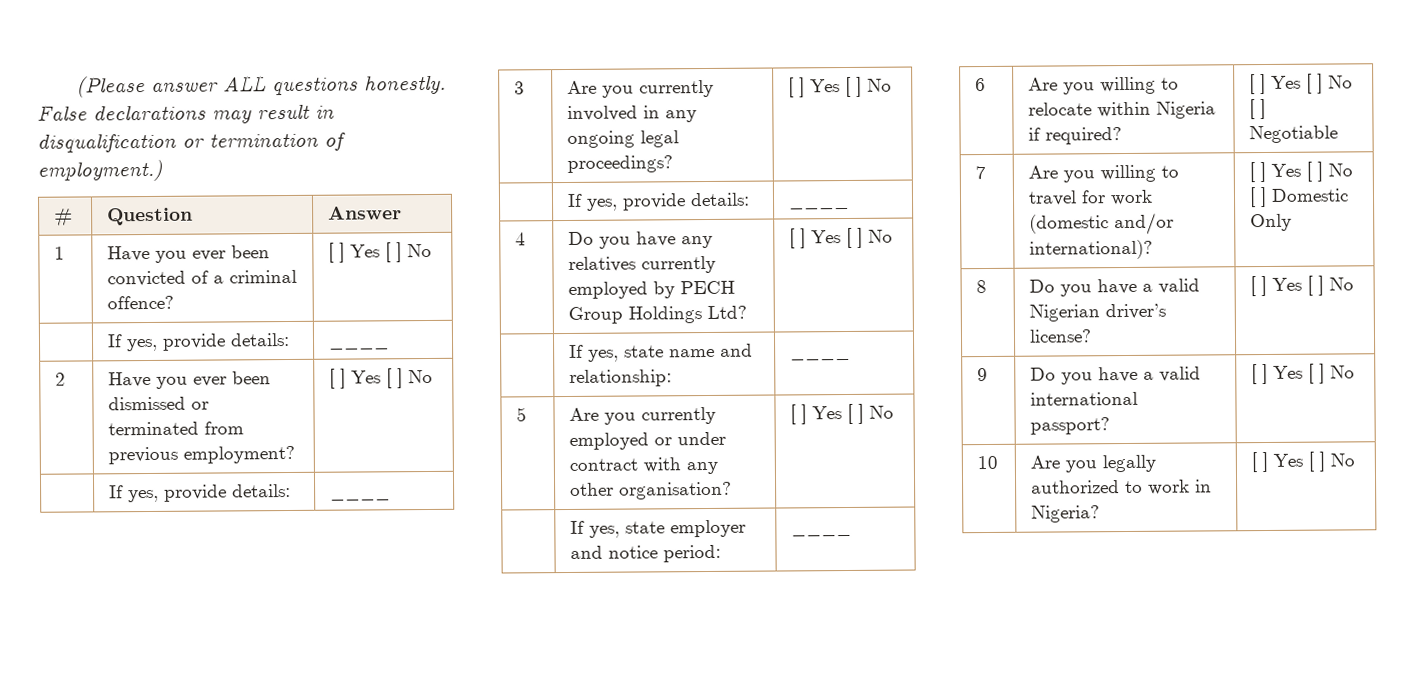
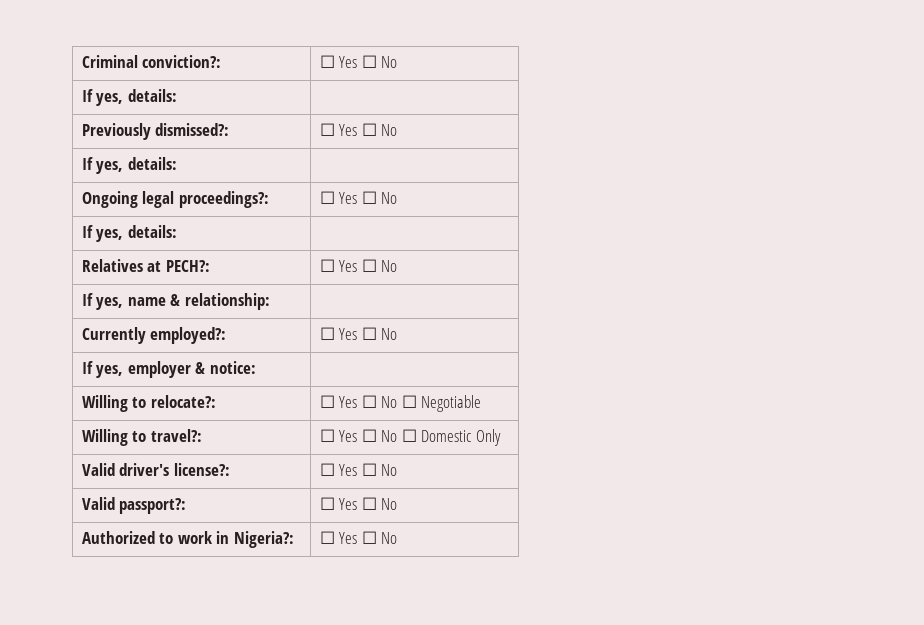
[75,74,446,98] [37,103,335,124] [37,132,346,153] [37,159,163,182] [54,208,74,227] [107,207,194,226] [328,206,403,220] [54,246,66,260] [107,245,271,263] [107,269,298,287] [107,295,175,310] [328,242,433,263] [107,332,291,352] [329,345,391,350] [55,372,67,386] [108,371,272,389] [108,396,210,411] [108,421,245,436] [108,445,296,465] [329,368,434,389] [109,483,292,503] [330,496,392,501] [514,81,526,95] [567,79,715,98] [567,105,698,123] [567,130,680,148] [567,155,674,173] [788,76,893,98] [567,192,751,211] [789,204,851,210] [515,232,527,246] [568,231,714,249] [568,255,717,274] [568,280,736,299] [568,305,748,324] [789,227,894,249] [569,343,754,362] [569,369,673,387] [790,355,852,361] [516,407,528,422] [569,406,717,425] [569,431,727,450] [569,457,719,475] [570,481,733,500] [790,403,895,425] [570,519,747,538] [570,544,722,563] [791,531,853,537] [975,77,987,92] [1028,76,1180,95] [1028,101,1217,119] [1028,127,1123,145] [1249,73,1354,95] [1249,98,1267,120] [1249,125,1339,144] [975,165,987,180] [1028,164,1180,183] [1028,189,1154,206] [1029,212,1175,236] [1029,239,1154,260] [1249,161,1354,183] [1249,186,1350,208] [1250,213,1293,232] [976,279,988,294] [1029,278,1201,297] [1029,303,1167,322] [1029,329,1093,343] [1250,275,1355,297] [977,367,989,382] [1030,366,1202,385] [1030,391,1139,406] [1030,417,1111,435] [1251,363,1356,385] [977,455,999,470] [1030,454,1157,473] [1031,479,1213,495] [1031,505,1101,523] [1251,451,1326,473] (Please answer ALL questions honestly. False declarations may result in disqualification or termination of employment.) // # | Question | Answer // 1 | Have you ever been convicted of a criminal offence? | [ ] Yes [ ] No // | If yes, provide details: | ____ // 2 | Have you ever been dismissed or terminated from previous employment? | [ ] Yes [ ] No // | If yes, provide details: | ____ // 3 | Are you currently involved in any ongoing legal proceedings? | [ ] Yes [ ] No // | If yes, provide details: | ____ // 4 | Do you have any relatives currently employed by PECH Group Holdings Ltd? | [ ] Yes [ ] No // | If yes, state name and relationship: | ____ // 5 | Are you currently employed or under contract with any other organisation? | [ ] Yes [ ] No // | If yes, state employer and notice period: | ____ // 6 | Are you willing to relocate within Nigeria if required? | [ ] Yes [ ] No [ ] Negotiable // 7 | Are you willing to travel for work (domestic and/or international)? | [ ] Yes [ ] No [ ] Domestic Only // 8 | Do you have a valid Nigerian driver’s license? | [ ] Yes [ ] No // 9 | Do you have a valid international passport? | [ ] Yes [ ] No // 10 | Are you legally authorized to work in Nigeria? | [ ] Yes [ ] -> [81,55,222,68] [319,55,398,68] [81,89,177,106] [81,123,230,140] [319,123,398,136] [81,157,177,174] [81,191,269,208] [319,191,398,204] [81,225,177,242] [81,259,210,272] [319,259,398,272] [81,293,270,310] [81,327,227,344] [319,327,398,340] [81,361,256,378] [81,395,216,412] [319,395,482,412] [81,429,202,446] [319,429,501,446] [81,463,230,476] [319,463,398,476] [81,497,187,514] [319,497,398,510] [81,531,294,548] [319,531,377,544] Criminal conviction?: | ☐ Yes ☐ No // If yes, details: | // Previously dismissed?: | ☐ Yes ☐ No // If yes, details: | // Ongoing legal proceedings?: | ☐ Yes ☐ No // If yes, details: | // Relatives at PECH?: | ☐ Yes ☐ No // If yes, name & relationship: | // Currently employed?: | ☐ Yes ☐ No // If yes, employer & notice: | // Willing to relocate?: | ☐ Yes ☐ No ☐ Negotiable // Willing to travel?: | ☐ Yes ☐ No ☐ Domestic Only // Valid driver's license?: | ☐ Yes ☐ No // Valid passport?: | ☐ Yes ☐ No // Authorized to work in Nigeria?: | ☐ Yes ☐

